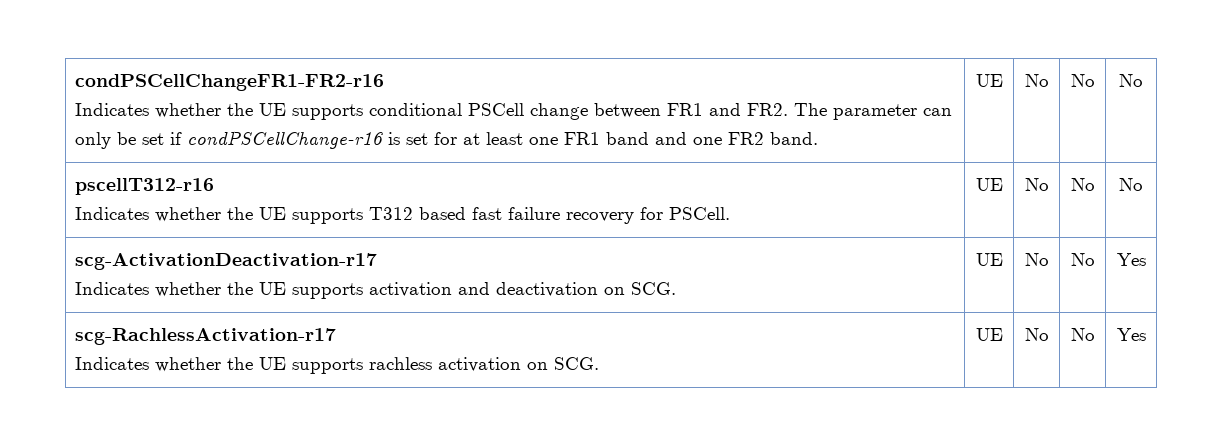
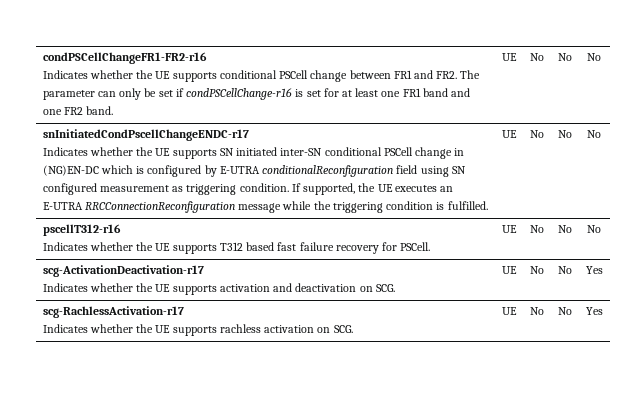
(1143, 80) none -> [42,129,249,141] [42,147,465,159] [42,165,466,177] [42,183,454,195] [42,201,488,213] [501,130,517,138] [529,130,544,138] [557,130,572,138] [587,130,601,138] // snInitiatedCondPscellChangeENDC-r17 // Indicates whether the UE supports SN initiated inter-SN conditional PSCell change in (NG)EN-DC which is configured by E-UTRA conditionalReconfiguration field using SN configured measurement as triggering condition. If supported, the UE executes an E-UTRA RRCConnectionReconfiguration message while the triggering condition is fulfilled. | UE | No | No | No

